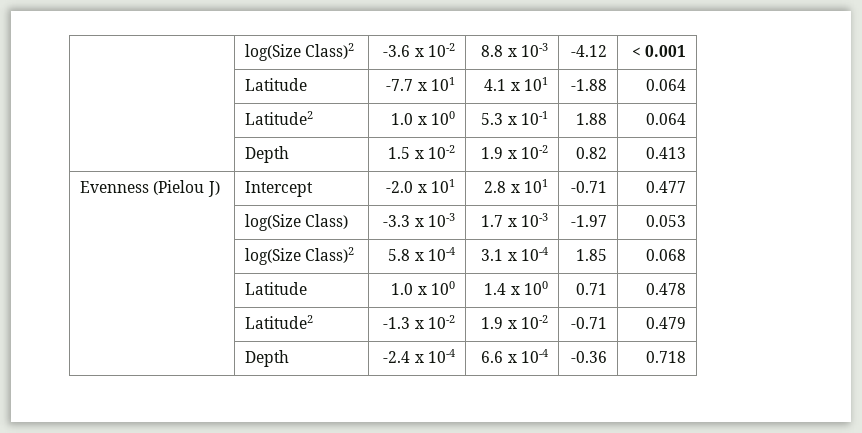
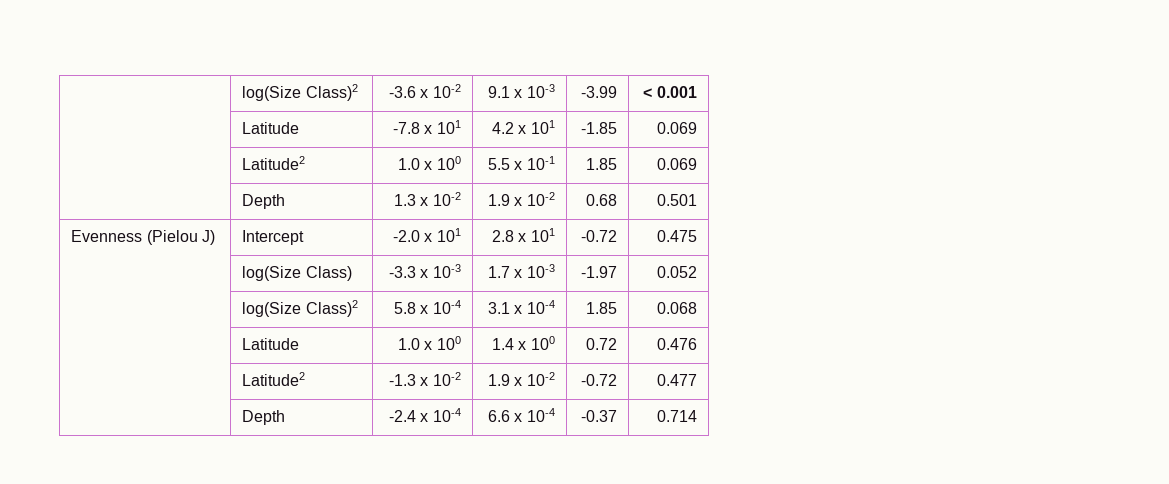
[481,43,548,57] [570,45,607,57] 8.8 x 10-3 | -4.12 -> [488,84,555,98] [580,86,617,98] 9.1 x 10-3 | -3.99
[386,77,455,91] [484,77,548,91] [570,79,607,91] [645,79,686,91] -7.7 x 101 | 4.1 x 101 | -1.88 | 0.064 -> [393,120,461,134] [492,120,555,134] [580,122,617,134] [656,122,697,134] -7.8 x 101 | 4.2 x 101 | -1.85 | 0.069
[481,113,504,125] 5.3 -> [488,158,511,170] 5.5
[575,113,607,125] [645,113,686,125] [245,146,290,163] [388,145,455,159] [481,145,548,159] [575,147,607,159] [645,147,686,159] 1.88 | 0.064 // | Depth | 1.5 x 10-2 | 1.9 x 10-2 | 0.82 | 0.413 -> [585,158,617,170] [656,158,697,170] [242,194,286,209] [394,192,461,206] [488,192,555,206] [585,194,617,206] [656,194,697,206] 1.85 | 0.069 // | Depth | 1.3 x 10-2 | 1.9 x 10-2 | 0.68 | 0.501
[570,181,607,193] [645,181,686,193] -0.71 | 0.477 -> [580,230,617,242] [656,230,697,242] -0.72 | 0.475
[645,215,686,227] 0.053 -> [656,266,697,278] 0.052
[575,283,607,295] [645,283,686,295] 0.71 | 0.478 -> [585,338,617,350] [656,338,697,350] 0.72 | 0.476
[570,317,607,329] [645,317,686,329] -0.71 | 0.479 -> [580,374,617,386] [656,374,697,386] -0.72 | 0.477
[570,351,607,363] [645,351,686,363] -0.36 | 0.718 -> [580,410,617,422] [656,410,697,422] -0.37 | 0.714

